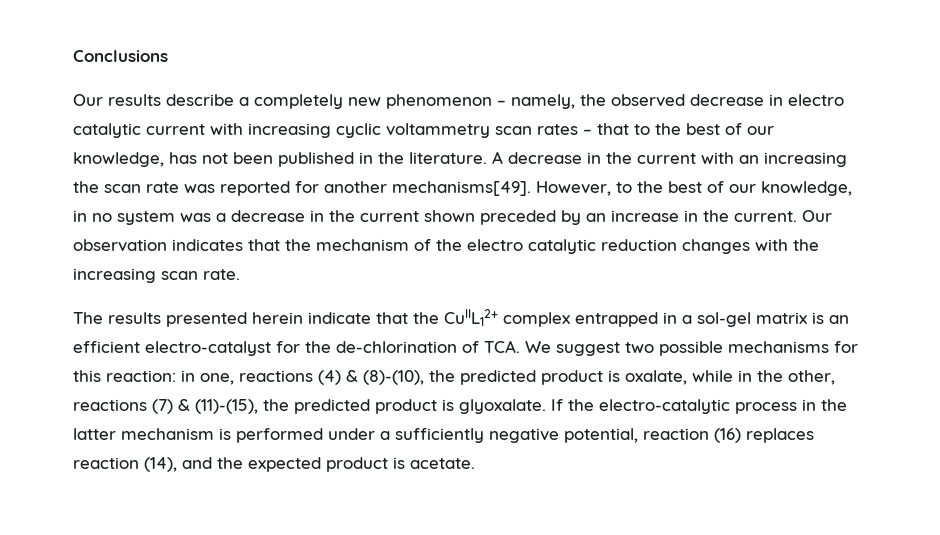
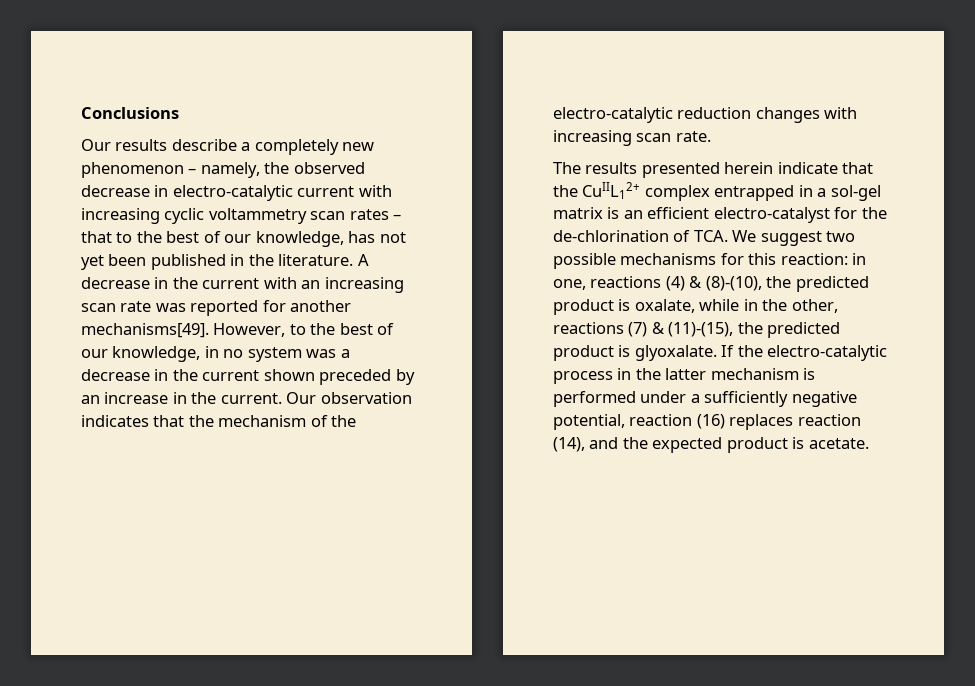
[788,94,844,106] [73,123,141,138] electro catalytic -> [172,185,293,201] electro-catalytic
(228, 158) none -> [81,255,104,270] yet
[73,181,99,193] the -> (404, 285) none
[467,239,596,254] electro catalytic -> [553,107,673,123] electro-catalytic
[793,239,819,251] the -> (858, 113) none

